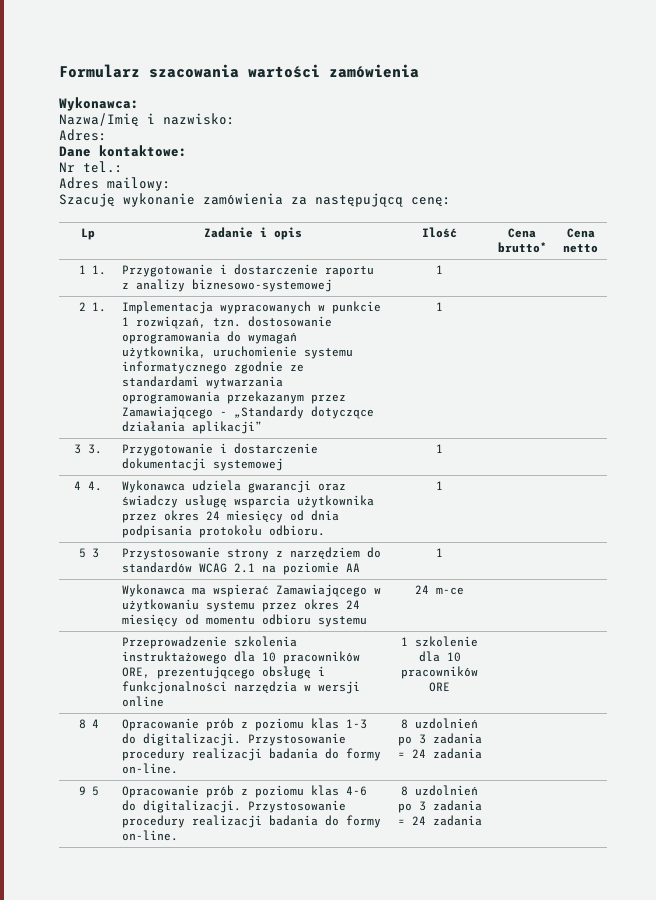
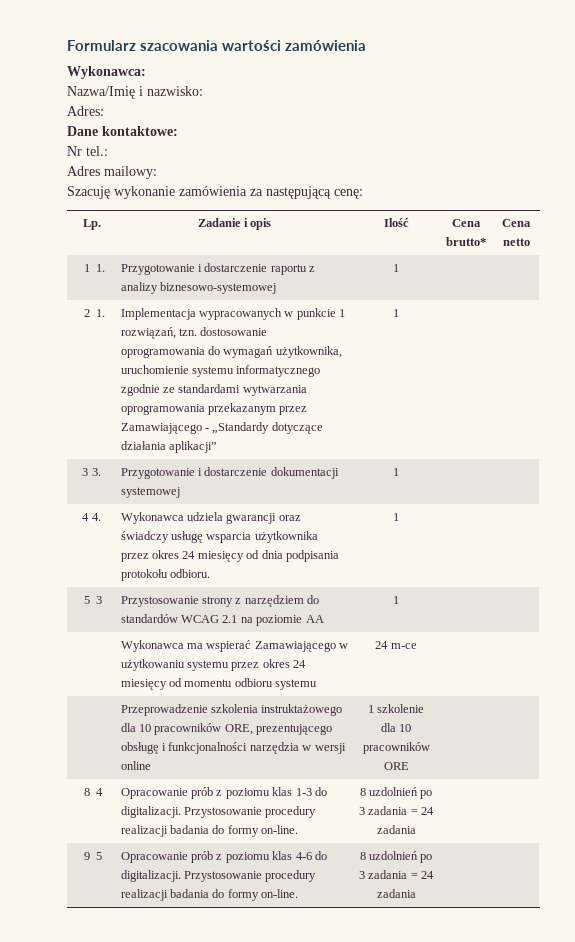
[80,228,95,240] Lp -> [82,219,101,230] Lp.

